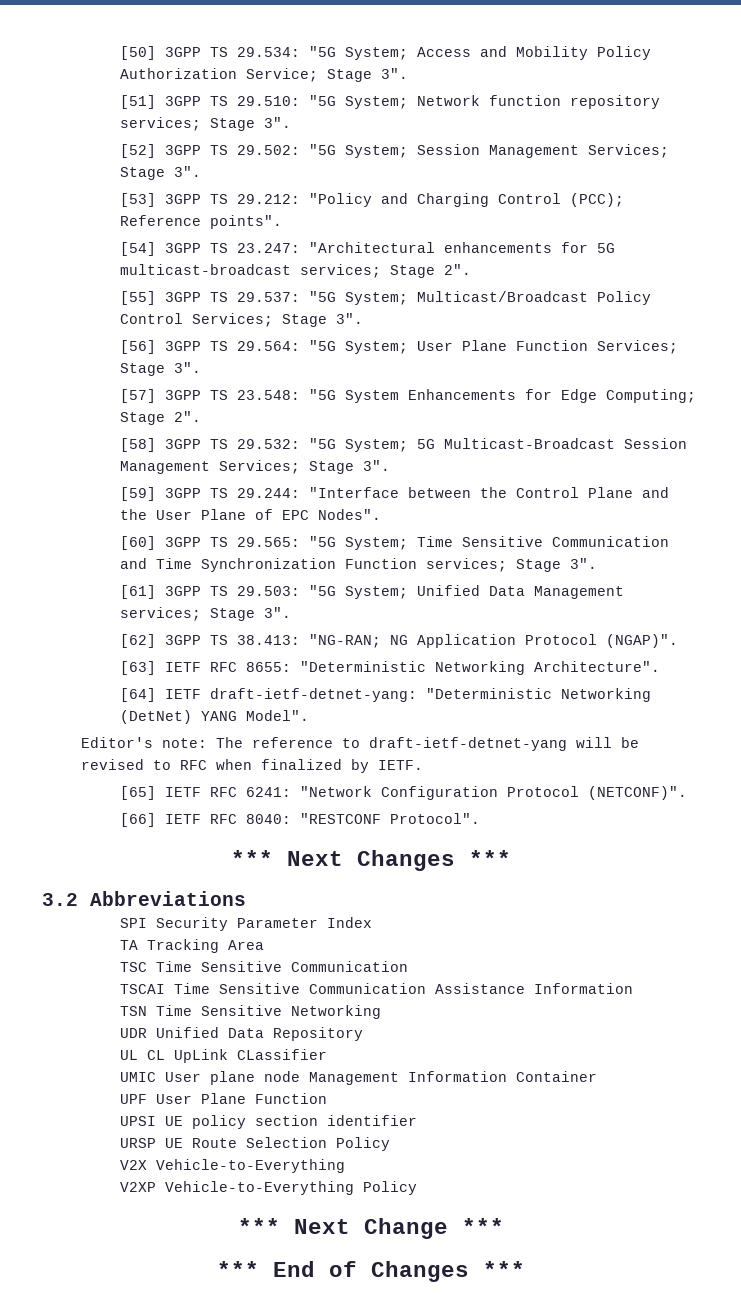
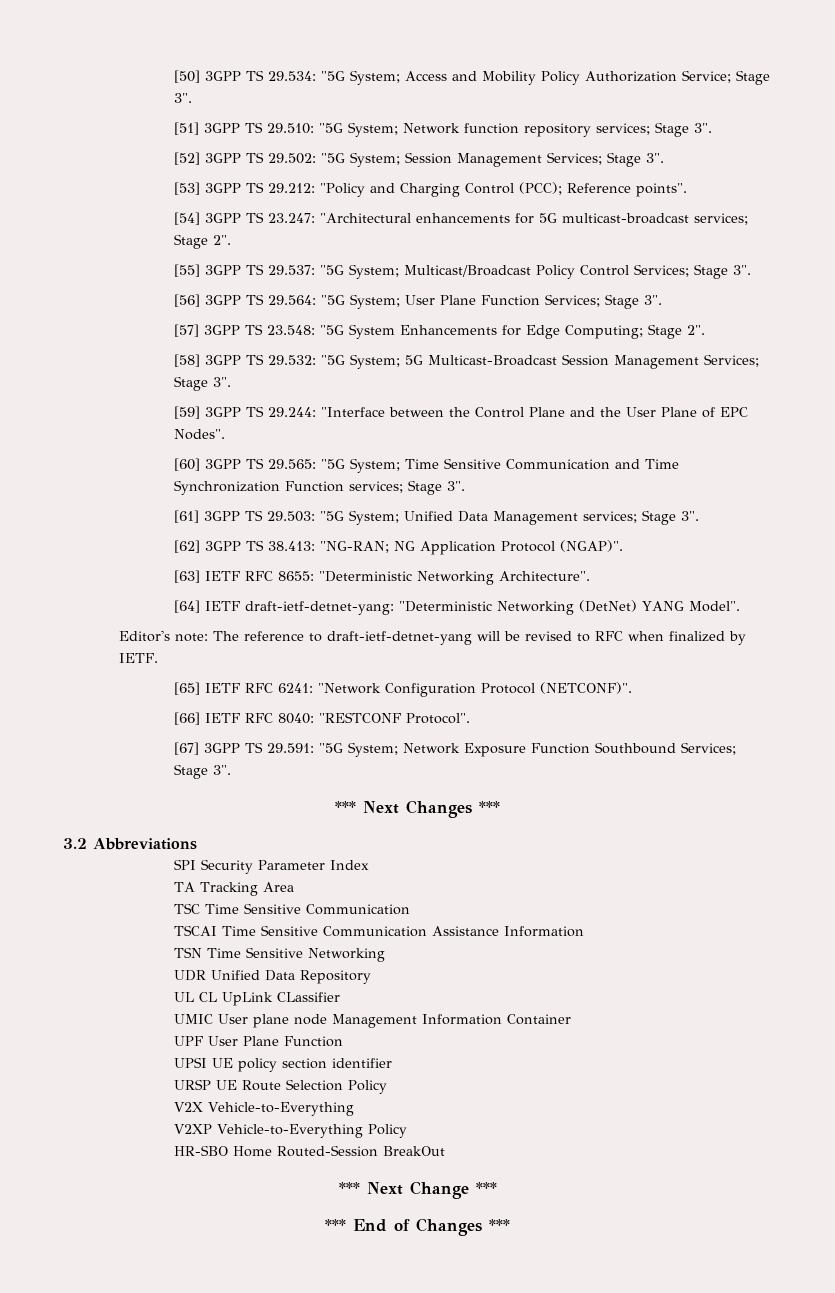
(481, 818) none -> [174,742,737,757] [174,764,232,779] // [67] 3GPP TS 29.591: "5G System; Network Exposure Function Southbound Services; Stage 3".
(418, 1188) none -> [174,1145,446,1157] // HR-SBO Home Routed-Session BreakOut

